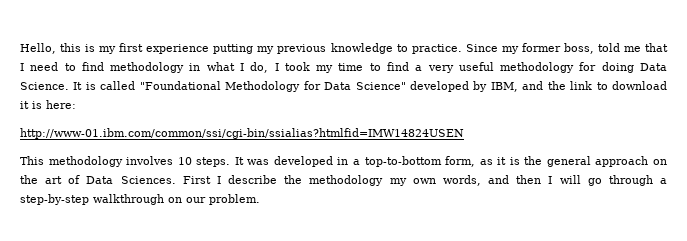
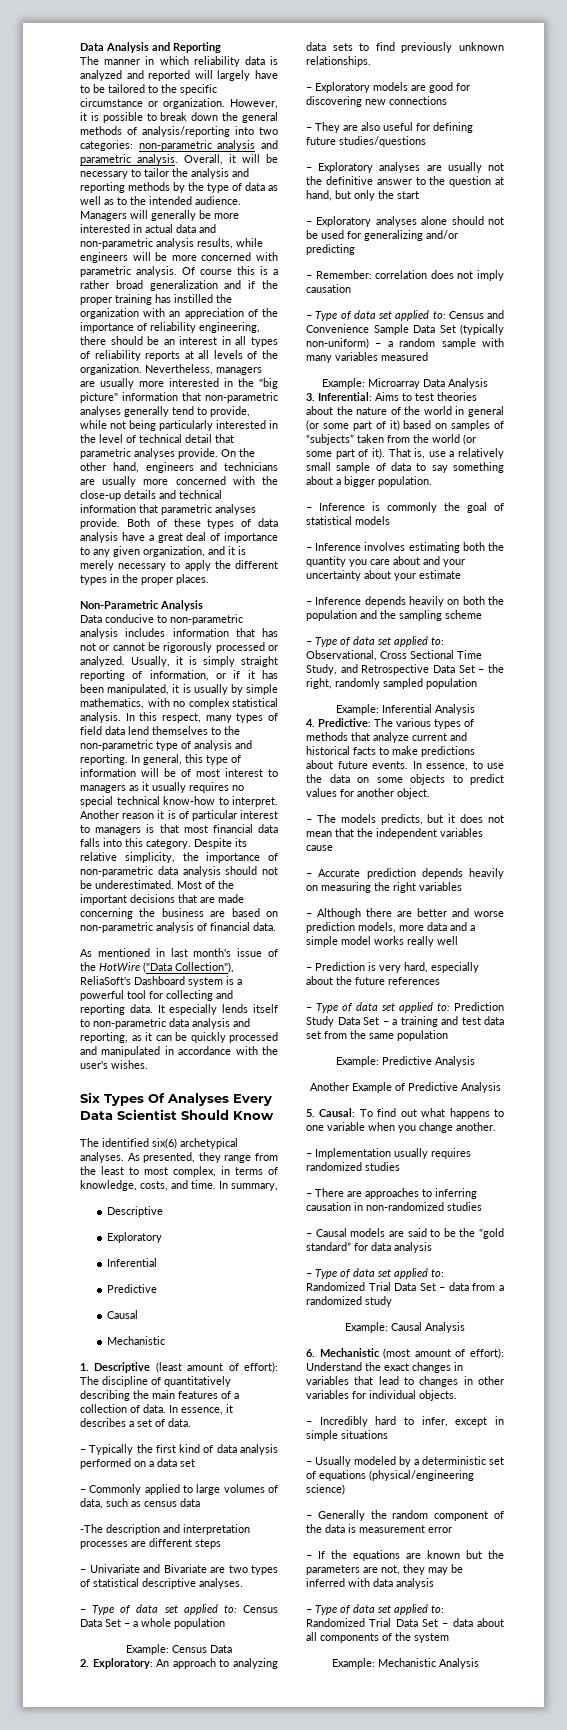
[20,43,668,54] [20,62,668,73] [20,81,667,92] [20,100,76,109] [20,128,464,139] [20,156,667,167] [20,175,667,186] [20,194,260,205] Hello, this is my first experience putting my previous knowledge to practice. Since my former boss, told me that I need to find methodology in what I do, I took my time to find a very useful methodology for doing Data Science. It is called "Foundational Methodology for Data Science" developed by IBM, and the link to download it is here: // http://www-01.ibm.com/common/ssi/cgi-bin/ssialias?htmlfid=IMW14824USEN // This methodology involves 10 steps. It was developed in a top-to-bottom form, as it is the general approach on the art of Data Sciences. First I describe the methodology my own words, and then I will go through a step-by-step walkthrough on our problem. -> [80,42,221,53] [80,56,278,67] [80,70,278,81] [80,84,217,95] [80,98,278,109] [80,112,278,123] [80,126,278,137] [80,140,278,151] [80,154,278,165] [80,168,249,179] [80,182,278,193] [80,196,241,205] [80,210,239,221] [80,224,216,233] [80,238,263,249] [80,252,278,263] [80,266,278,277] [80,280,278,291] [80,294,232,305] [80,308,278,319] [80,322,260,333] [80,336,278,347] [80,350,278,361] [80,364,262,375] [80,378,278,389] [80,392,278,403] [80,406,250,417] [80,420,278,431] [80,434,234,443] [80,448,255,459] [80,462,278,473] [80,476,278,487] [80,490,222,501] [80,504,256,515] [80,518,278,529] [80,532,278,543] [80,546,246,557] [80,560,278,571] [80,574,209,585] [80,600,203,611] [80,614,243,625] [80,628,278,639] [80,642,278,653] [80,656,278,667] [80,670,279,681] [80,684,278,695] [80,698,278,709] [80,712,278,723] [80,726,240,735] [80,740,252,751] [80,754,241,765] [80,768,278,777] [80,782,244,793] [80,796,278,807] [80,810,278,821] [80,824,278,835] [80,838,247,849] [80,852,278,863] [80,866,278,877] [80,880,234,889] [80,894,244,905] [80,908,278,919] [80,922,276,933] [80,948,278,957] [80,962,234,973] [80,976,242,987] [80,990,233,1001] [80,1004,278,1015] [80,1018,250,1029] [80,1032,278,1043] [80,1046,278,1057] [80,1060,148,1069] [80,1092,272,1106] [80,1109,274,1120] [80,1138,238,1149] [80,1152,278,1163] [80,1166,278,1177] [80,1180,278,1191] [106,1206,163,1217] [106,1232,162,1243] [106,1258,157,1267] [106,1284,157,1293] [106,1310,138,1319] [106,1336,165,1345] [80,1362,278,1373] [80,1376,231,1387] [80,1390,239,1401] [80,1404,233,1415] [80,1418,191,1427] [80,1444,278,1455] [80,1458,195,1469] [80,1484,278,1495] [80,1498,200,1509] [80,1524,250,1535] [80,1538,221,1549] [80,1564,278,1575] [80,1578,243,1589] [80,1604,278,1615] [80,1618,225,1629] [126,1644,232,1655] [80,1658,278,1669] [306,42,504,53] [306,56,371,67] [306,82,470,93] [306,96,447,107] [306,122,473,133] [306,136,426,147] [306,162,504,173] [306,176,504,187] [306,190,419,201] [306,216,504,227] [306,230,458,241] [306,244,355,255] [306,270,504,281] [306,284,351,293] [306,310,504,321] [306,324,504,335] [306,338,504,349] [306,352,428,363] [322,378,488,389] [306,392,477,401] [306,406,504,417] [306,420,504,431] [306,434,476,445] [306,448,504,459] [306,462,504,473] [306,476,432,487] [306,502,504,513] [306,516,390,525] [306,542,504,553] [306,556,465,567] [306,570,461,581] [306,596,504,607] [306,610,482,621] [306,636,444,647] [306,650,482,661] [306,664,504,675] [306,678,477,689] [335,704,475,715] [306,718,474,729] [306,732,467,743] [306,746,475,757] [306,760,504,771] [306,774,504,785] [306,788,430,799] [306,814,504,825] [306,828,483,839] [306,845,333,851] [306,868,504,879] [306,882,462,893] [306,908,504,919] [306,922,475,933] [306,936,458,947] [306,962,479,973] [306,976,440,985] [306,1002,504,1013] [306,1016,504,1027] [306,1030,448,1041] [335,1056,475,1067] [309,1082,501,1093] [306,1108,504,1119] [306,1122,496,1133] [306,1148,471,1159] [306,1162,400,1171] [306,1188,477,1199] [306,1202,482,1211] [306,1228,504,1239] [306,1242,432,1253] [306,1268,444,1279] [306,1282,505,1291] [306,1296,392,1307] [345,1322,465,1333] [306,1348,504,1359] [306,1362,463,1373] [306,1376,504,1387] [306,1390,457,1401] [306,1416,504,1427] [306,1430,388,1441] [306,1456,504,1467] [306,1470,474,1481] [306,1484,345,1495] [306,1510,504,1521] [306,1524,452,1533] [306,1550,504,1561] [306,1564,463,1575] [306,1578,434,1589] [306,1604,444,1615] [306,1618,504,1627] [306,1632,449,1643] [331,1658,479,1669] Data Analysis and Reporting // The manner in which reliability data is analyzed and reported will largely have to be tailored to the specific circumstance or organization. However, it is possible to break down the general methods of analysis/reporting into two categories: non-parametric analysis and parametric analysis. Overall, it will be necessary to tailor the analysis and reporting methods by the type of data as well as to the intended audience. Managers will generally be more interested in actual data and non-parametric analysis results, while engineers will be more concerned with parametric analysis. Of course this is a rather broad generalization and if the proper training has instilled the organization with an appreciation of the importance of reliability engineering, there should be an interest in all types of reliability reports at all levels of the organization. Nevertheless, managers are usually more interested in the "big picture" information that non-parametric analyses generally tend to provide, while not being particularly interested in the level of technical detail that parametric analyses provide. On the other hand, engineers and technicians are usually more concerned with the close-up details and technical information that parametric analyses provide. Both of these types of data analysis have a great deal of importance to any given organization, and it is merely necessary to apply the different types in the proper places. // Non-Parametric Analysis // Data conducive to non-parametric analysis includes information that has not or cannot be rigorously processed or analyzed. Usually, it is simply straight reporting of information, or if it has been manipulated, it is usually by simple mathematics, with no complex statistical analysis. In this respect, many types of field data lend themselves to the non-parametric type of analysis and reporting. In general, this type of information will be of most interest to managers as it usually requires no special technical know-how to interpret. Another reason it is of particular interest to managers is that most financial data falls into this category. Despite its relative simplicity, the importance of non-parametric data analysis should not be underestimated. Most of the important decisions that are made concerning the business are based on non-parametric analysis of financial data. // As mentioned in last month's issue of the HotWire ("Data Collection"), ReliaSoft's Dashboard system is a powerful tool for collecting and reporting data. It especially lends itself to non-parametric data analysis and reporting, as it can be quickly processed and manipulated in accordance with the user's wishes. // Six Types Of Analyses Every Data Scientist Should Know // The identified six(6) archetypical analyses. As presented, they range from the least to most complex, in terms of knowledge, costs, and time. In summary, // Descriptive // Exploratory // Inferential // Predictive // Causal // Mechanistic // 1. Descriptive (least amount of effort): The discipline of quantitatively describing the main features of a collection of data. In essence, it describes a set of data. // – Typically the first kind of data analysis performed on a data set // – Commonly applied to large volumes of data, such as census data // -The description and interpretation processes are different steps // – Univariate and Bivariate are two types of statistical descriptive analyses. // – Type of data set applied to: Census Data Set – a whole population // Example: Census Data // 2. Exploratory: An approach to analyzing data sets to find previously unknown relationships. // – Exploratory models are good for discovering new connections // – They are also useful for defining future studies/questions // – Exploratory analyses are usually not the definitive answer to the question at hand, but only the start // – Exploratory analyses alone should not be used for generalizing and/or predicting // – Remember: correlation does not imply causation // – Type of data set applied to: Census and Convenience Sample Data Set (typically non-uniform) – a random sample with many variables measured // Example: Microarray Data Analysis // 3. Inferential: Aims to test theories about the nature of the world in general (or some part of it) based on samples of “subjects” taken from the world (or some part of it). That is, use a relatively small sample of data to say something about a bigger population. // – Inference is commonly the goal of statistical models // – Inference involves estimating both the quantity you care about and your uncertainty about your estimate // – Inference depends heavily on both the population and the sampling scheme // – Type of data set applied to: Observational, Cross Sectional Time Study, and Retrospective Data Set – the right, randomly sampled population // Example: Inferential Analysis // 4. Predictive: The various types of methods that analyze current and historical facts to make predictions about future events. In essence, to use the data on some objects to predict values for another object. // – The models predicts, but it does not mean that the independent variables cause // – Accurate prediction depends heavily on measuring the right variables // – Although there are better and worse prediction models, more data and a simple model works really well // – Prediction is very hard, especially about the future references // – Type of data set applied to: Prediction Study Data Set – a training and test data set from the same population // Example: Predictive Analysis // Another Example of Predictive Analysis // 5. Causal: To find out what happens to one variable when you change another. // – Implementation usually requires randomized studies // – There are approaches to inferring causation in non-randomized studies // – Causal models are said to be the “gold standard” for data analysis // – Type of data set applied to: Randomized Trial Data Set – data from a randomized study // Example: Causal Analysis // 6. Mechanistic (most amount of effort): Understand the exact changes in variables that lead to changes in other variables for individual objects. // – Incredibly hard to infer, except in simple situations // – Usually modeled by a deterministic set of equations (physical/engineering science) // – Generally the random component of the data is measurement error // – If the equations are known but the parameters are not, they may be inferred with data analysis // – Type of data set applied to: Randomized Trial Data Set – data about all components of the system // Example: Mechanistic Analysis

